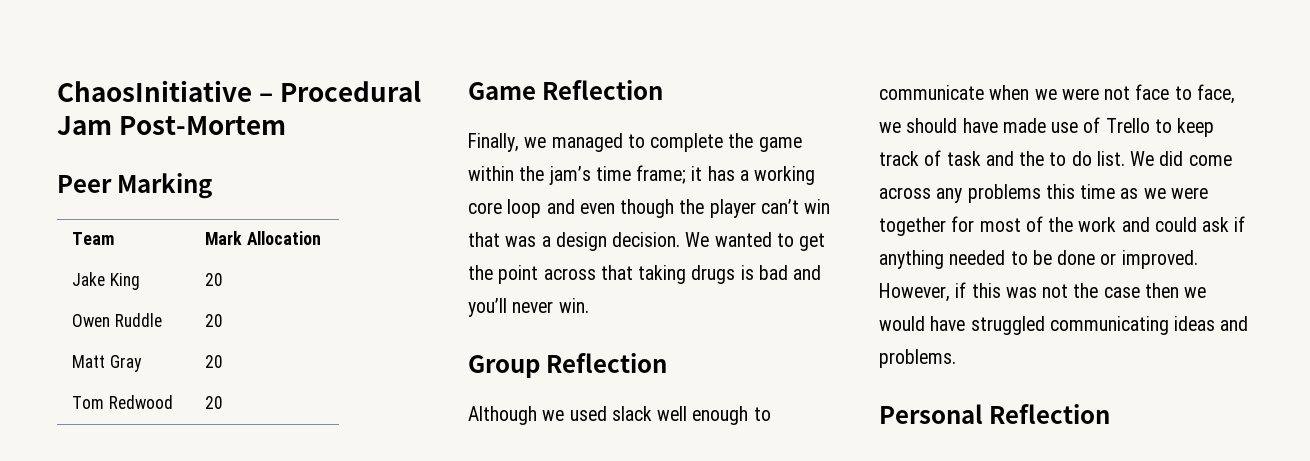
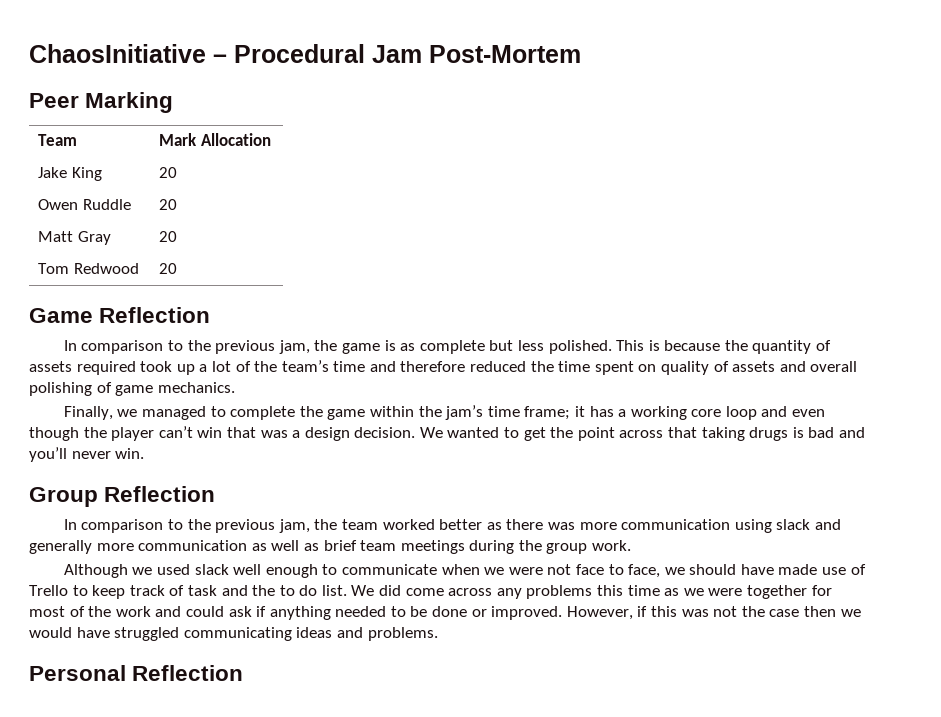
(664, 90) none -> [63,340,832,354] [29,360,858,375] [29,382,235,396] // In comparison to the previous jam, the game is as complete but less polished. This is because the quantity of assets required took up a lot of the team’s time and therefore reduced the time spent on quality of assets and overall polishing of game mechanics.
(668, 363) none -> [63,519,841,533] [29,540,632,554] // In comparison to the previous jam, the team worked better as there was more communication using slack and generally more communication as well as brief team meetings during the group work.

